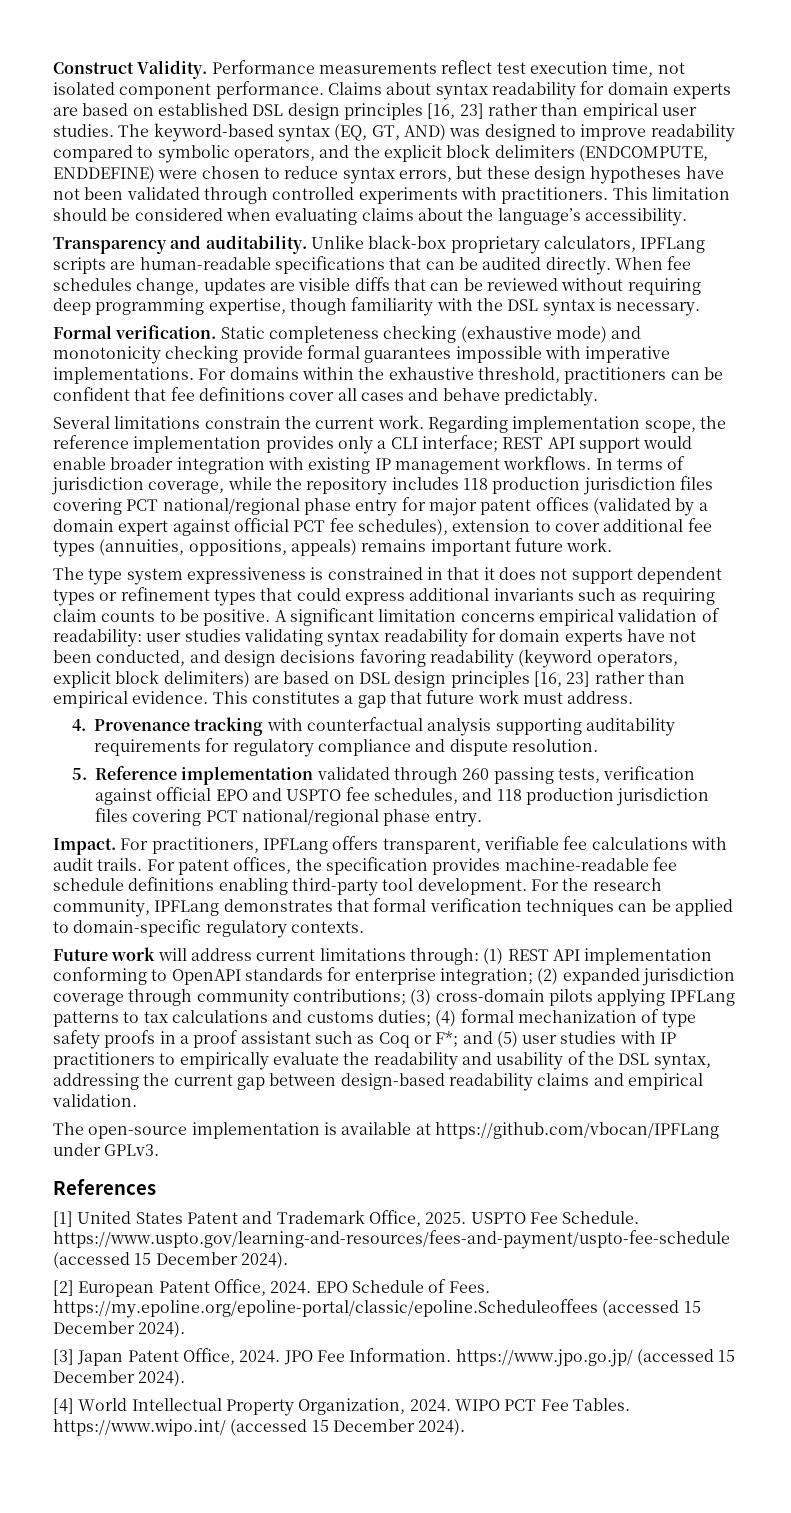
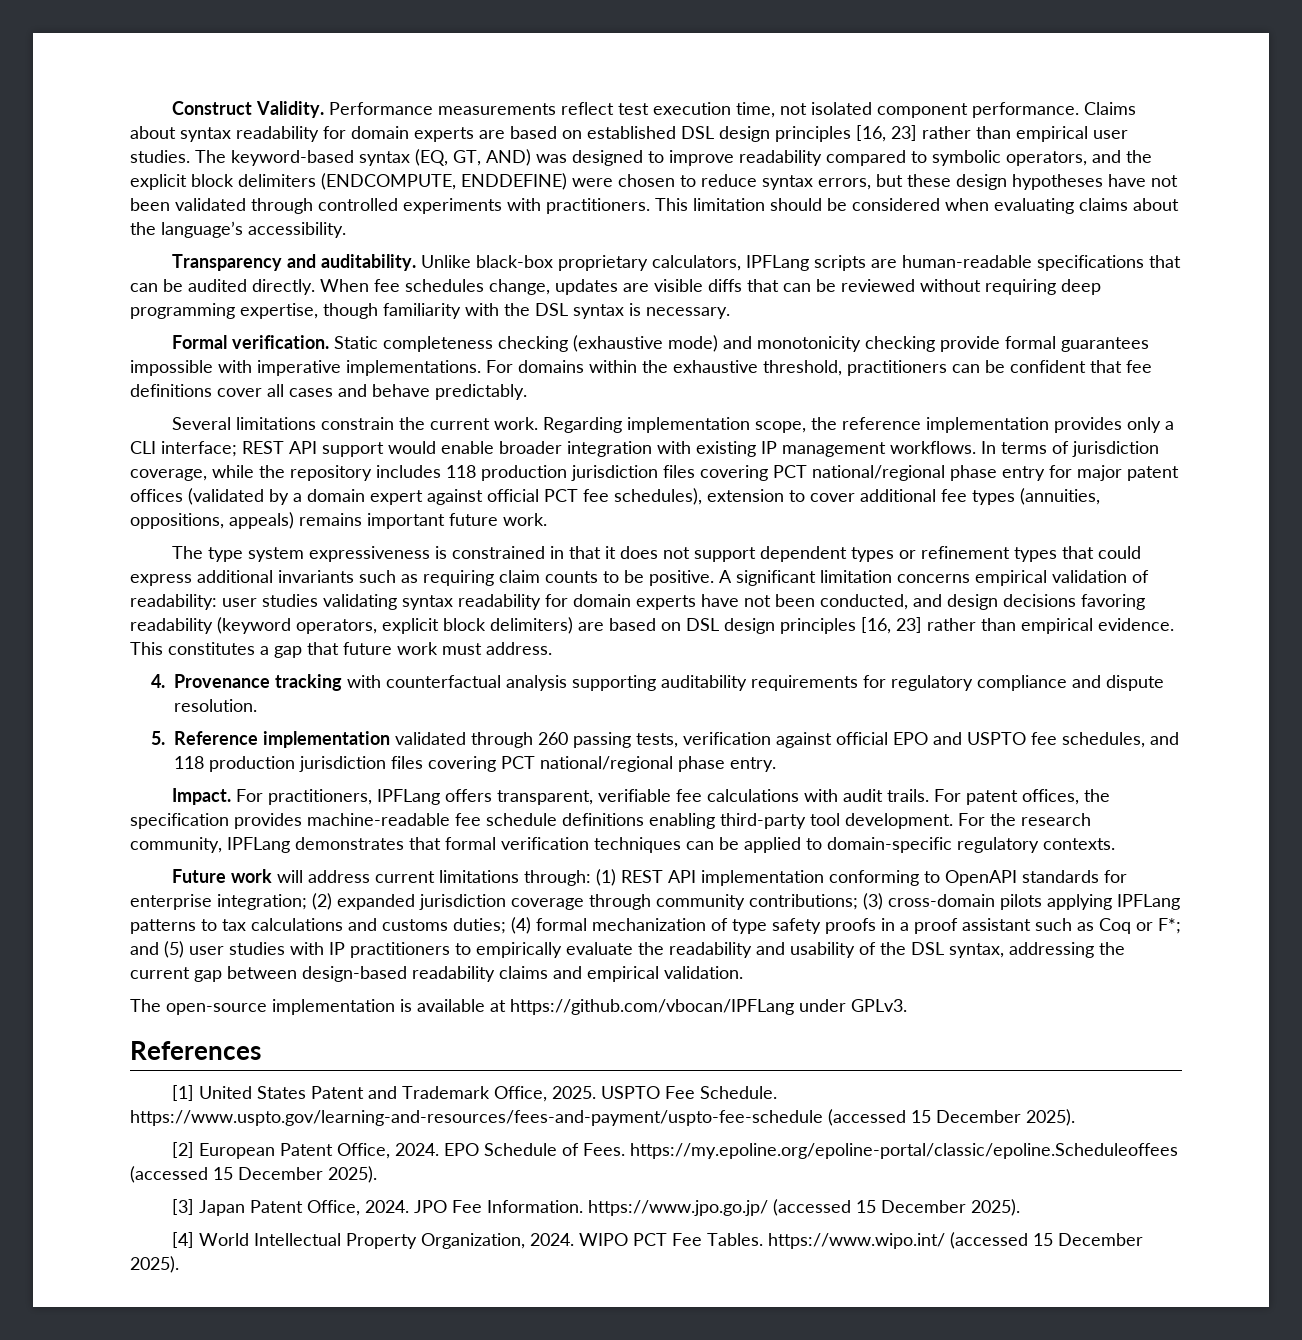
[240,1252,288,1269] 2024). -> [1026,1109,1075,1126] 2025).
[138,1321,186,1338] 2024). -> [328,1166,377,1183] 2025).
[138,1370,186,1387] 2024). -> [970,1199,1020,1216] 2025).
[418,1419,466,1436] 2024). -> [130,1256,179,1273] 2025).

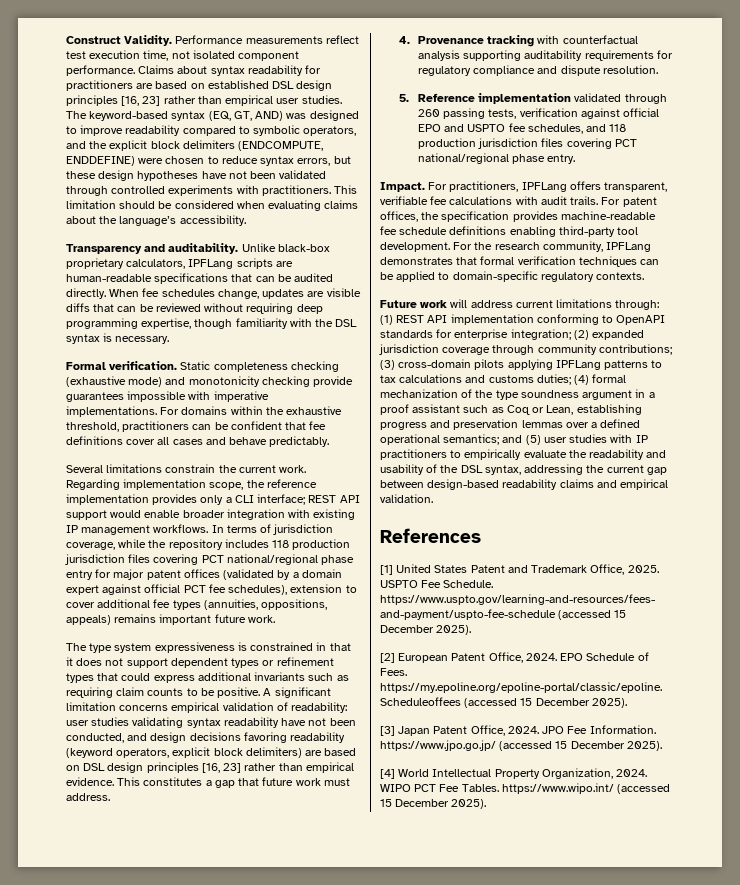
[351,126,474,142] domain experts -> [66,80,133,91] practitioners
[1004,336,1056,349] formal -> (354, 381) none
[545,594,696,610] for domain experts -> (279, 722) none
[732,918,876,934] type safety proofs -> [475,390,633,400] the type soundness argument
[1158,918,1181,934] F*; -> [546,404,642,415] [380,419,641,430] [380,434,500,445] Lean, establishing progress and preservation lemmas over a defined operational semantics;
[130,999,907,1015] // The open-source implementation is available at https://github.com/vbocan/IPFLang under GPLv3. -> (433, 498) none

